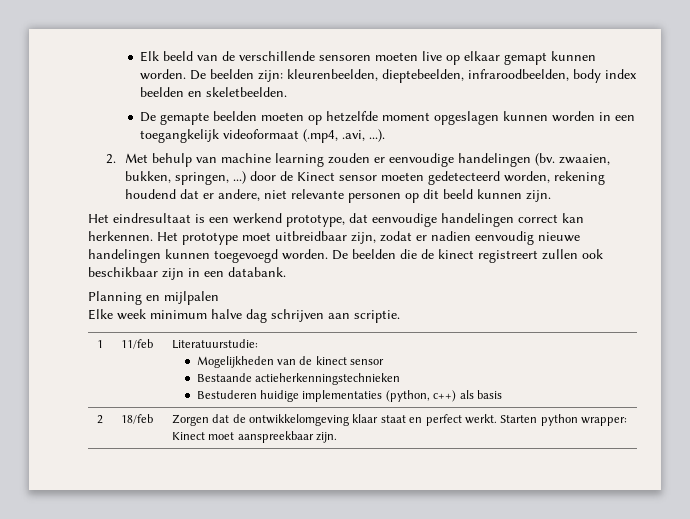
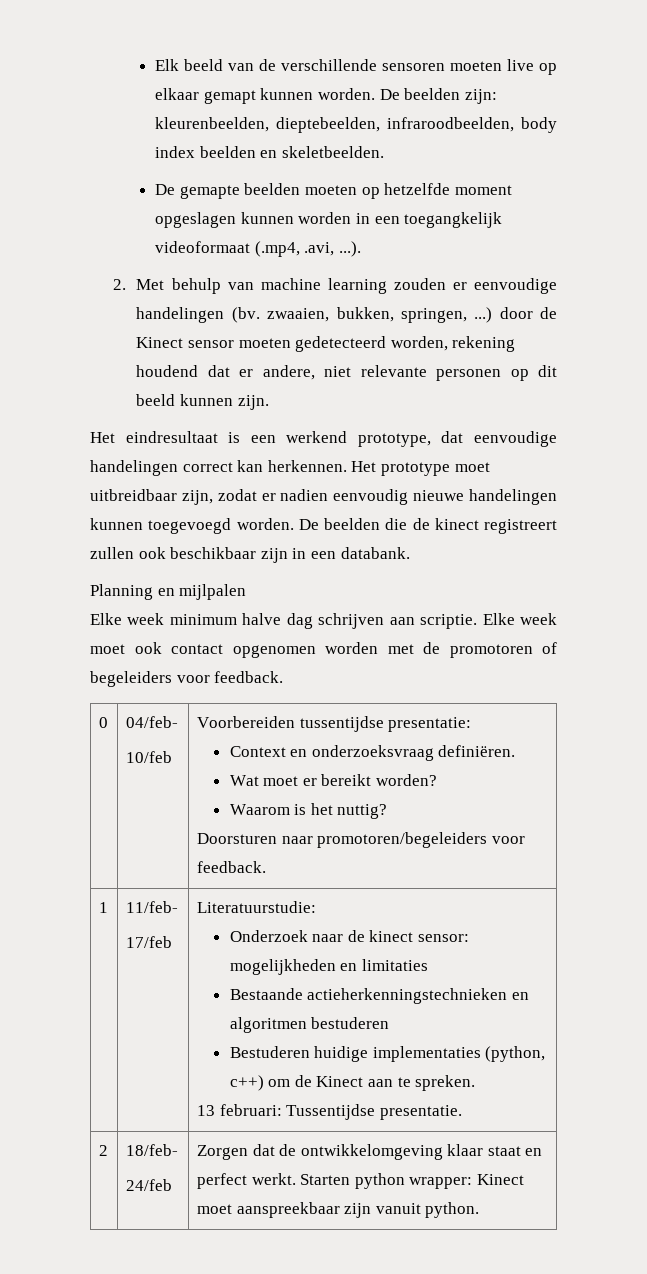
(400, 316) none -> [482,613,558,625] [90,642,557,658] [90,671,284,687] [98,717,108,728] [125,716,178,728] [125,751,172,763] [196,716,472,732] [229,745,516,761] [229,774,437,786] [229,803,388,819] [196,832,525,848] [196,861,266,873] Elke week moet ook contact opgenomen worden met de promotoren of begeleiders voor feedback. // 0 | 04/feb- // 10/feb | Voorbereiden tussentijdse presentatie: // Context en onderzoeksvraag definiëren. // Wat moet er bereikt worden? // Waarom is het nuttig? // Doorsturen naar promotoren/begeleiders voor feedback.
[120,339,153,349] 11/feb -> [125,901,178,913] [125,936,172,948] 11/feb- // 17/feb
[196,356,385,368] Mogelijkheden van de kinect sensor -> [229,930,469,942] [229,959,428,975] Onderzoek naar de kinect sensor: mogelijkheden en limitaties
(401, 379) none -> [511,992,529,1000] [229,1017,390,1033] en algoritmen bestuderen
[459,390,502,399] als basis -> [268,1075,476,1091] [196,1104,462,1120] om de Kinect aan te spreken. // 13 februari: Tussentijdse presentatie.
[120,414,153,424] 18/feb -> [125,1144,178,1156] [125,1179,172,1191] 18/feb- // 24/feb
[316,432,338,443] zijn. -> [344,1202,480,1218] zijn vanuit python.

